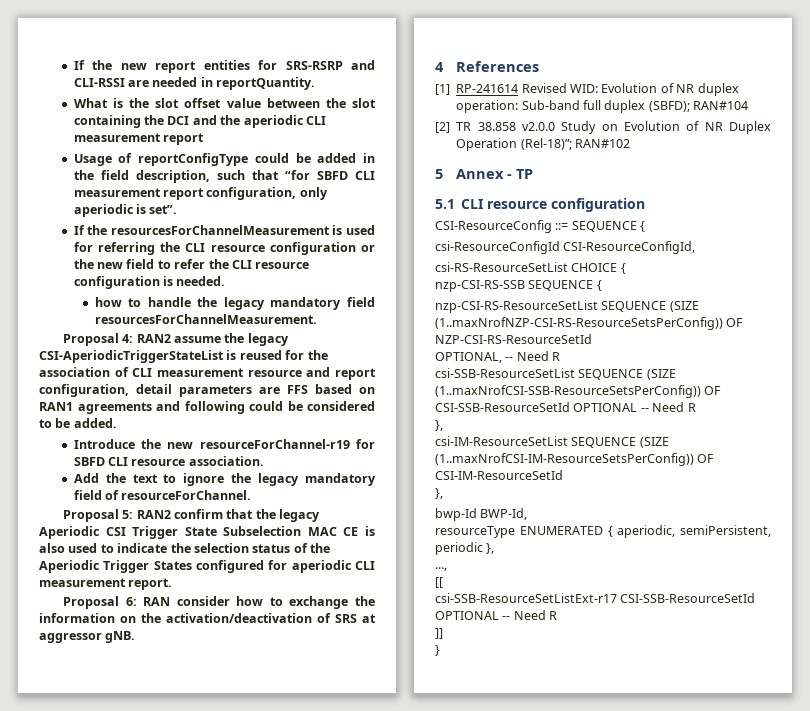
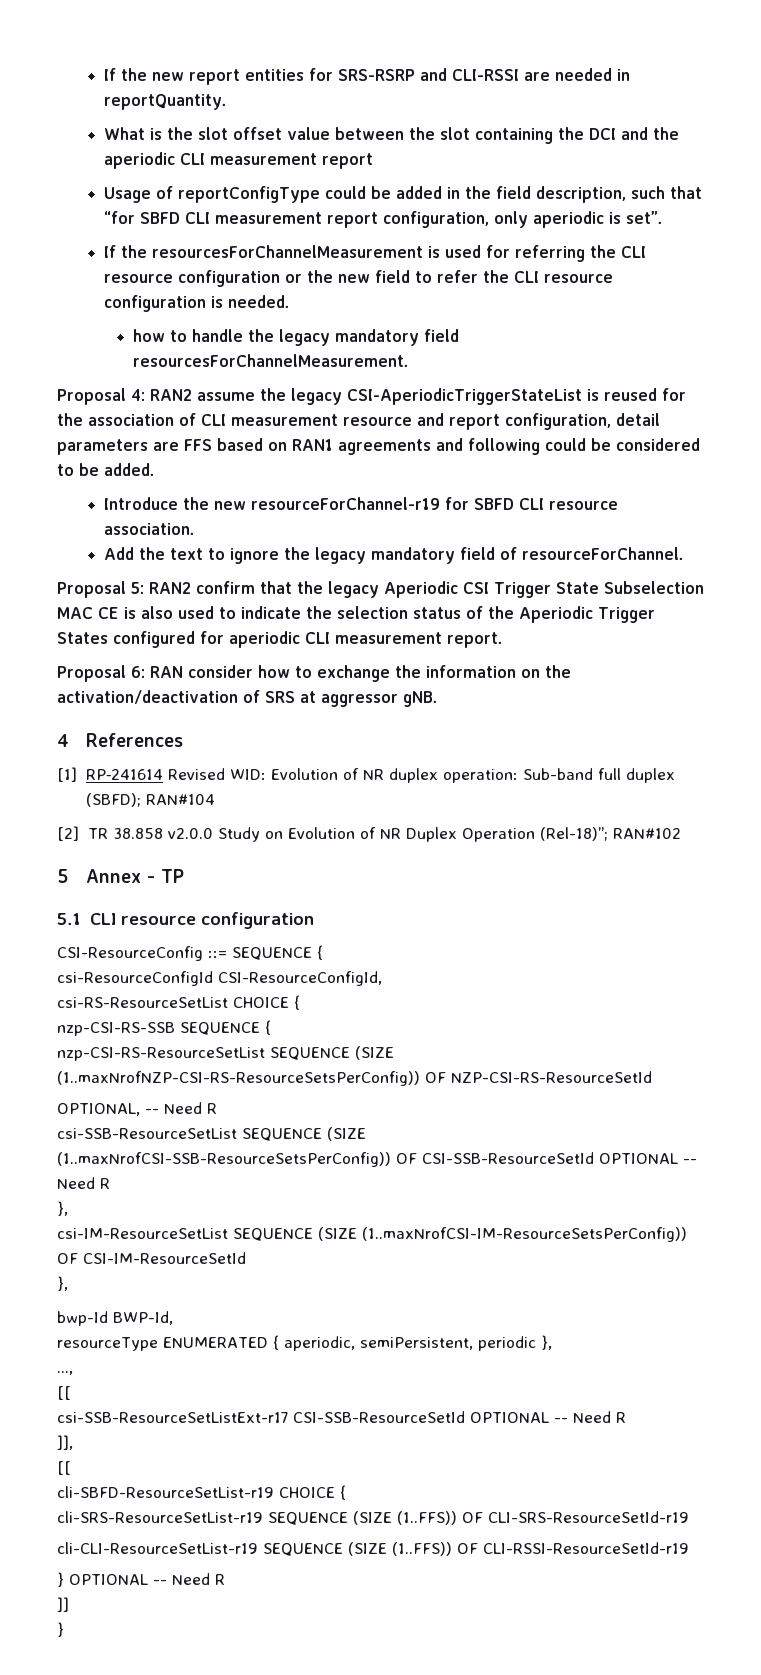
(558, 615) none -> [57,1435,73,1450] [57,1461,71,1475] [57,1485,346,1500] [57,1511,689,1525] [57,1542,689,1556] [57,1572,225,1587] // ]], // [[ // cli-SBFD-ResourceSetList-r19 CHOICE { // cli-SRS-ResourceSetList-r19 SEQUENCE (SIZE (1..FFS)) OF CLI-SRS-ResourceSetId-r19 // cli-CLI-ResourceSetList-r19 SEQUENCE (SIZE (1..FFS)) OF CLI-RSSI-ResourceSetId-r19 // } OPTIONAL -- Need R

